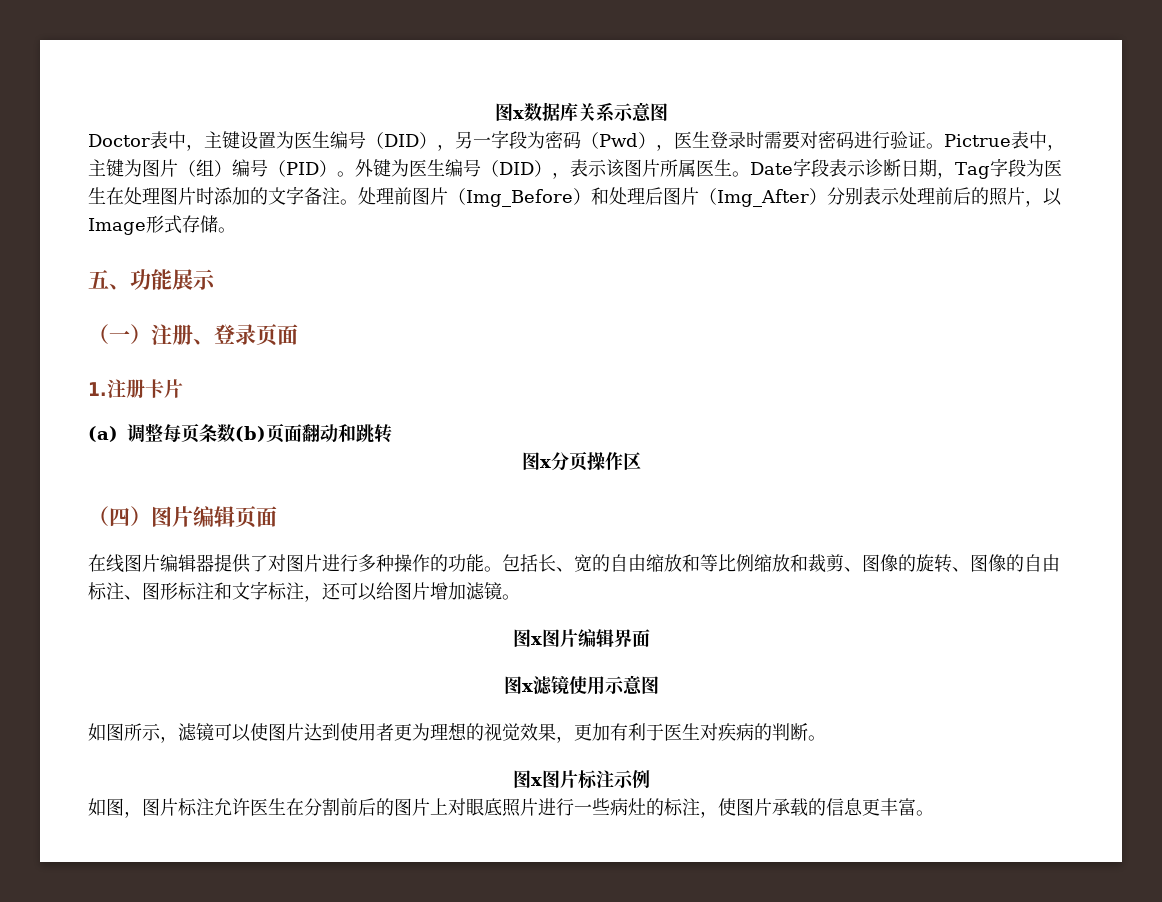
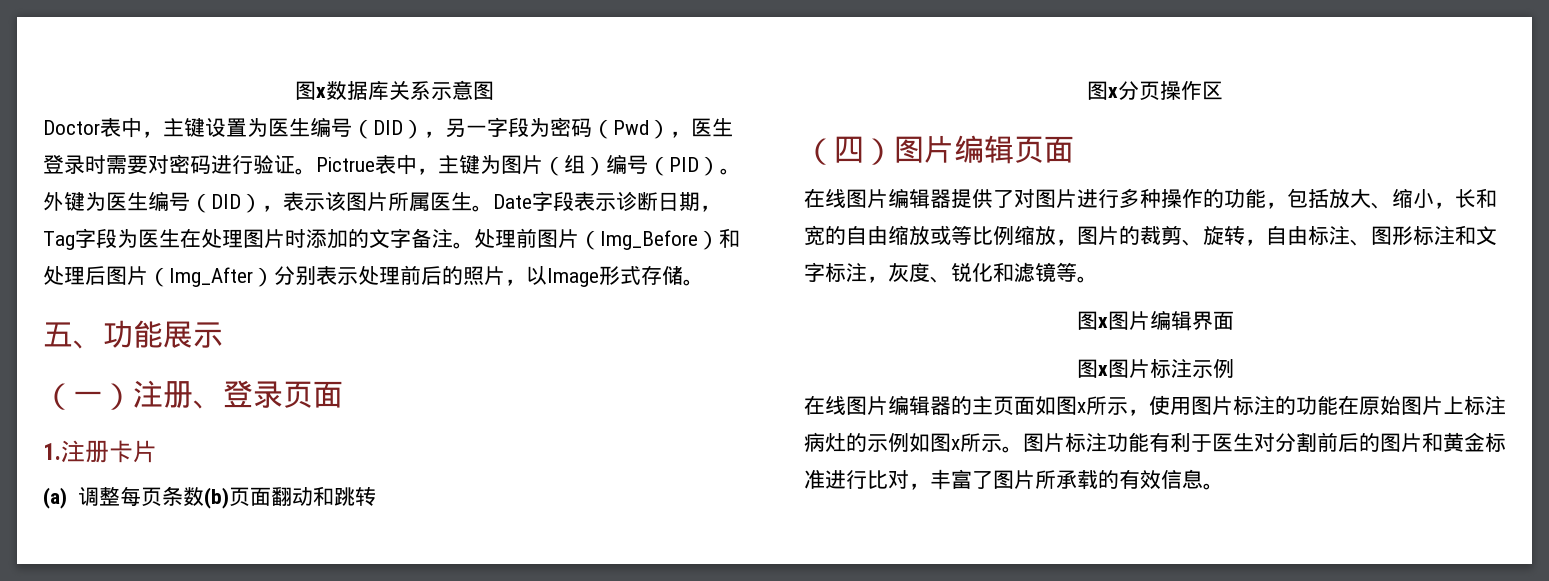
[484,554,574,572] 。包括长、 -> [1266,188,1497,209] ，包括放大、缩小，长和
[682,554,700,572] 和 -> [930,225,951,245] 或
[790,554,1024,573] 和裁剪、图像的旋转、图像的 -> [1056,225,1266,246] ，图片的裁剪、旋转，
[322,582,502,601] 还可以给图片增加滤镜 -> [888,262,1077,283] 灰度、锐化和滤镜等
[503,675,659,695] [88,722,826,743] // 图x滤镜使用示意图 // 如图所示，滤镜可以使图片达到使用者更为理想的视觉效果，更加有利于医生对疾病的判断。 -> (1234, 320) none
[88,798,916,818] 如图，图片标注允许医生在分割前后的图片上对眼底照片进行一些病灶的标注，使图片承载的信息更丰富 -> [804,395,1506,416] [804,432,1506,453] [804,469,1203,490] 在线图片编辑器的主页面如图x所示，使用图片标注的功能在原始图片上标注病灶的示例如图x所示。图片标注功能有利于医生对分割前后的图片和黄金标准进行比对，丰富了图片所承载的有效信息

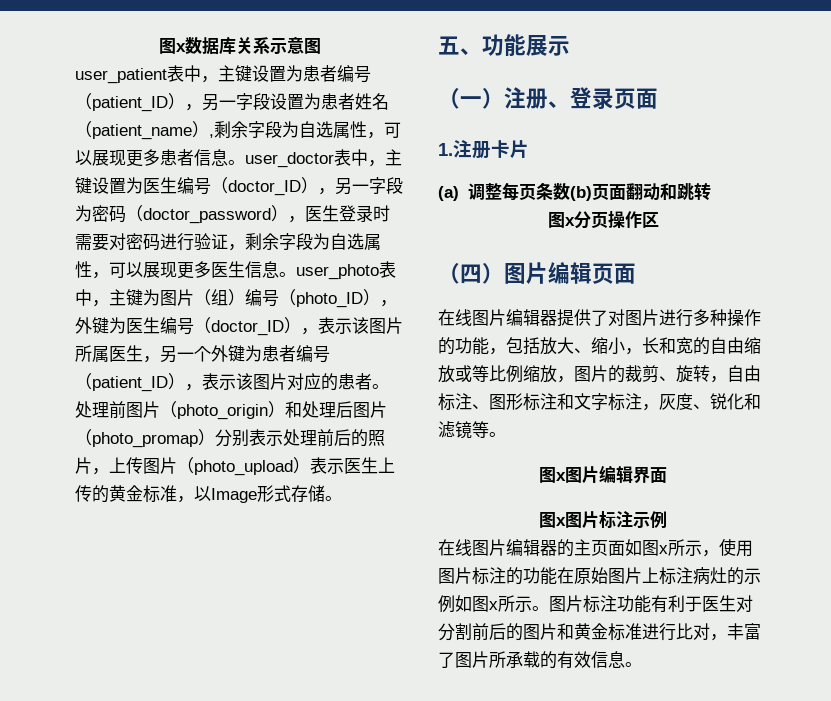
[43,120,100,135] Doctor -> [75,65,371,84] [75,93,389,112] [75,121,401,140] [75,149,334,168] user_patient表中，主键设置为患者编号（patient_ID），另一字段设置为患者姓名（patient_name）,剩余字段为自选属性，可以展现更多患者信息。user_doctor
[373,120,403,135] DID -> [228,180,301,196] doctor_ID
[613,120,649,135] Pwd -> [143,208,271,224] doctor_password
[295,157,375,175] 。Pictrue -> [228,233,381,251] [75,261,379,280] ，剩余字段为自选属性，可以展现更多医生信息。user_photo
[669,156,741,176] PID）。 -> [296,289,397,308] photo_ID），
[211,194,241,209] DID -> [211,320,284,336] doctor_ID
[472,191,721,212] [43,228,453,250] 。Date字段表示诊断日期，Tag字段为医生在处理图片时添加的文字备注 -> [143,345,330,363] [75,373,372,392] ，另一个外键为患者编号（patient_ID），表示该图片对应的患者
[600,230,698,250] Img_Before -> [177,404,268,420] photo_origin
[169,267,253,287] Img_After -> [92,432,198,448] photo_promap
(526, 282) none -> [109,457,395,476] [75,485,194,503] 上传图片（photo_upload）表示医生上传的黄金标准，

